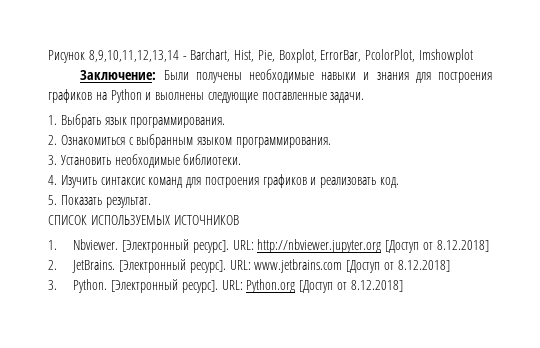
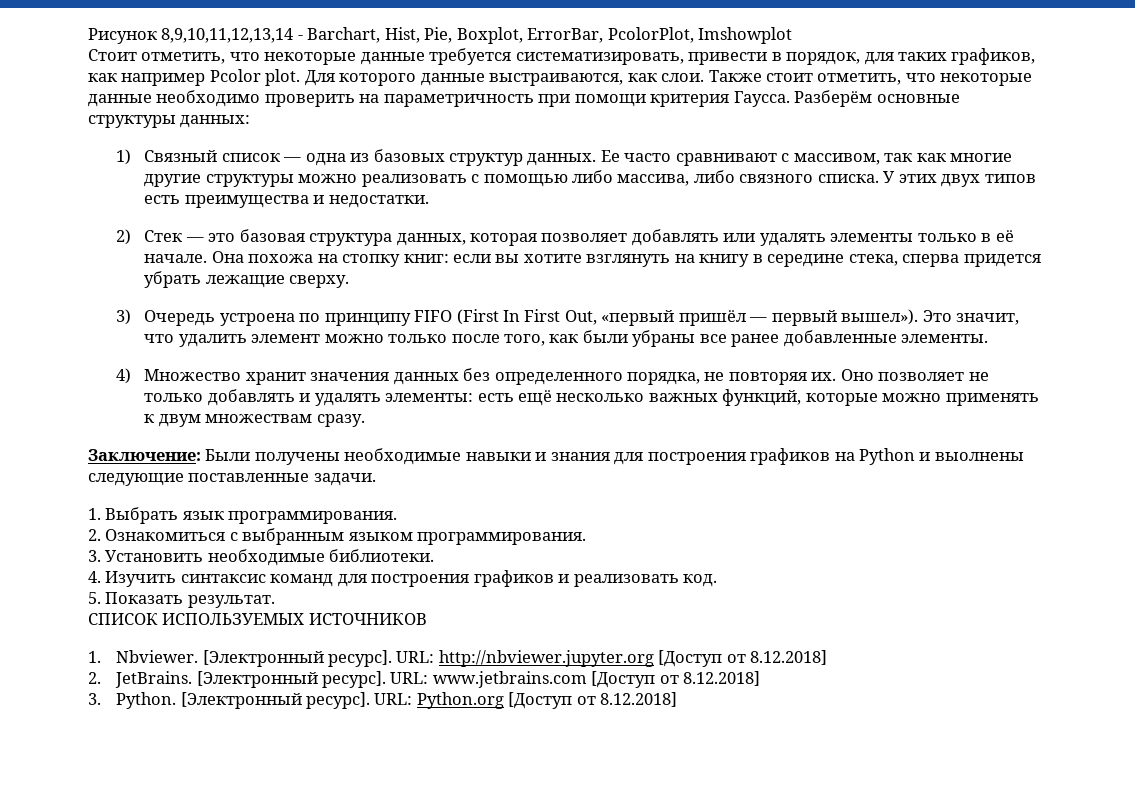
(474, 56) none -> [88,48,1036,65] [88,69,1033,86] [88,90,960,107] [88,115,251,128] [116,149,1013,166] [144,170,1036,187] [144,195,429,208] [116,229,1014,246] [144,251,1041,267] [144,271,350,288] [116,309,1020,326] [144,330,989,347] [116,368,989,385] [144,389,1039,406] [144,414,365,427] // Стоит отметить, что некоторые данные требуется систематизировать, привести в порядок, для таких графиков, как например Pcolor plot. Для которого данные выстраиваются, как слои. Также стоит отметить, что некоторые данные необходимо проверить на параметричность при помощи критерия Гаусса. Разберём основные структуры данных: // 1) Связный список — одна из базовых структур данных. Ее часто сравнивают с массивом, так как многие другие структуры можно реализовать с помощью либо массива, либо связного списка. У этих двух типов есть преимущества и недостатки. // 2) Стек — это базовая структура данных, которая позволяет добавлять или удалять элементы только в её начале. Она похожа на стопку книг: если вы хотите взглянуть на книгу в середине стека, сперва придется убрать лежащие сверху. // 3) Очередь устроена по принципу FIFO (First In First Out, «первый пришёл — первый вышел»). Это значит, что удалить элемент можно только после того, как были убраны все ранее добавленные элементы. // 4) Множество хранит значения данных без определенного порядка, не повторяя их. Оно позволяет не только добавлять и удалять элементы: есть ещё несколько важных функций, которые можно применять к двум множествам сразу.

